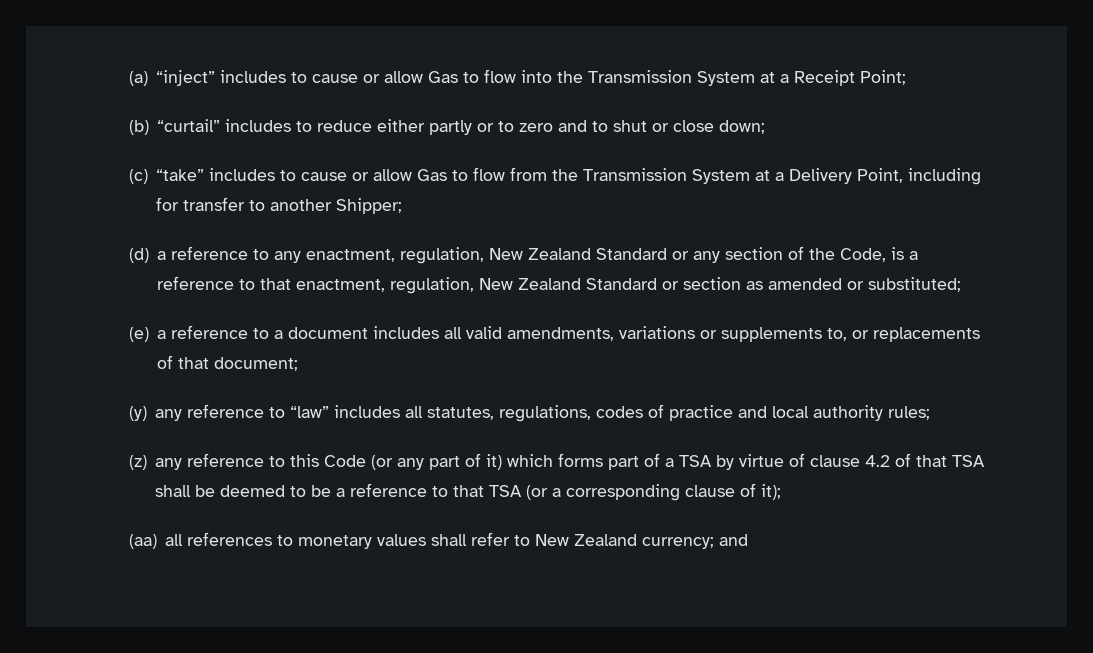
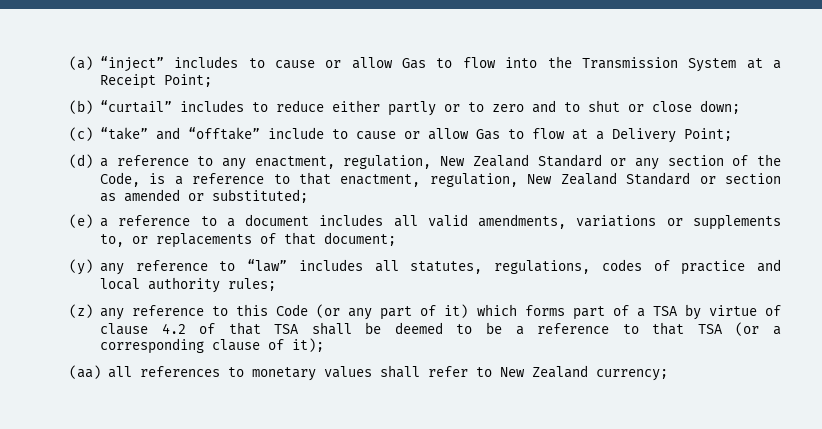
[209,167,982,185] [156,197,403,214] includes to cause or allow Gas to flow from the Transmission System at a Delivery Point, including for transfer to another Shipper; -> [155,127,732,143] and “offtake” include to cause or allow Gas to flow at a Delivery Point;
[719,534,749,546] and -> (668, 375) none

